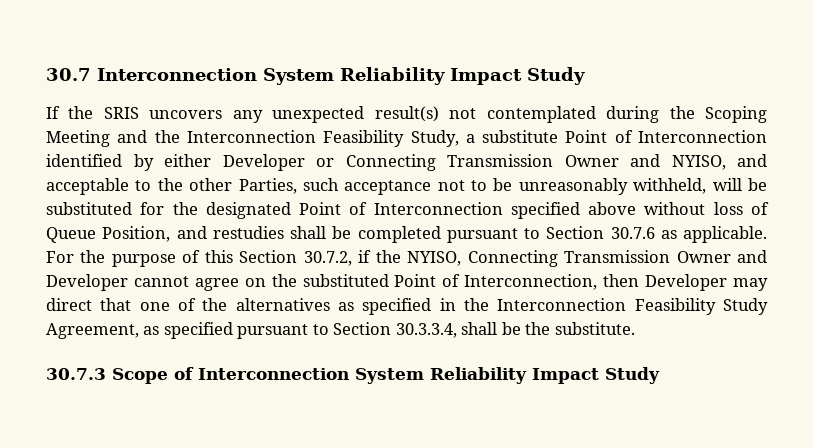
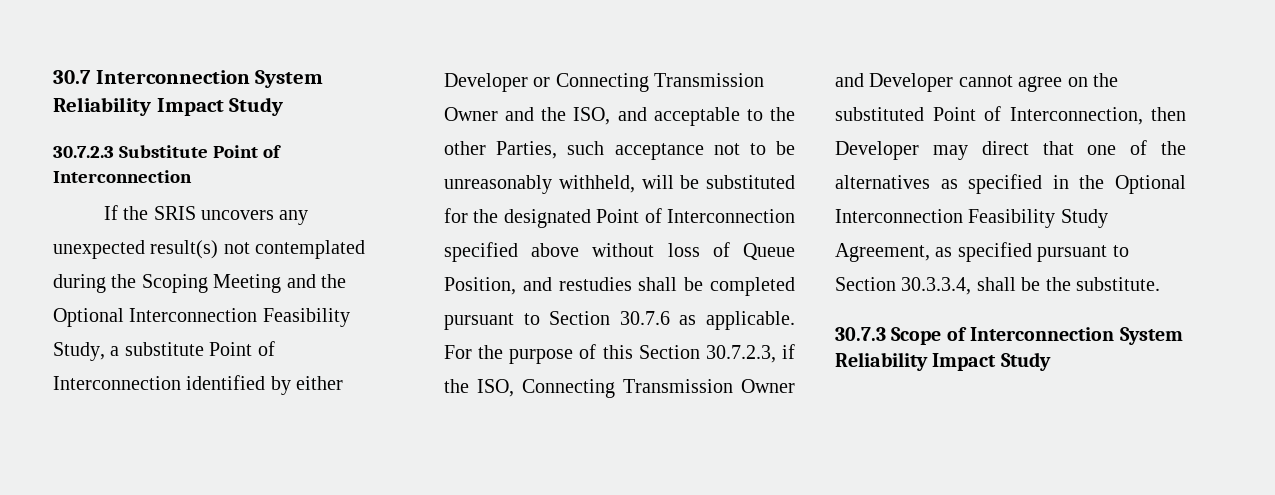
(585, 76) none -> [53,145,282,158] [53,170,192,183] // 30.7.2.3 Substitute Point of Interconnection
(180, 136) none -> [53,308,124,327] Optional
[671,155,726,170] NYISO, -> [541,107,611,125] the ISO,
[303,251,352,266] 30.7.2, -> [705,345,776,363] 30.7.2.3,
[407,251,462,266] NYISO, -> [477,379,514,397] ISO,
(489, 304) none -> [1115,175,1186,194] Optional

